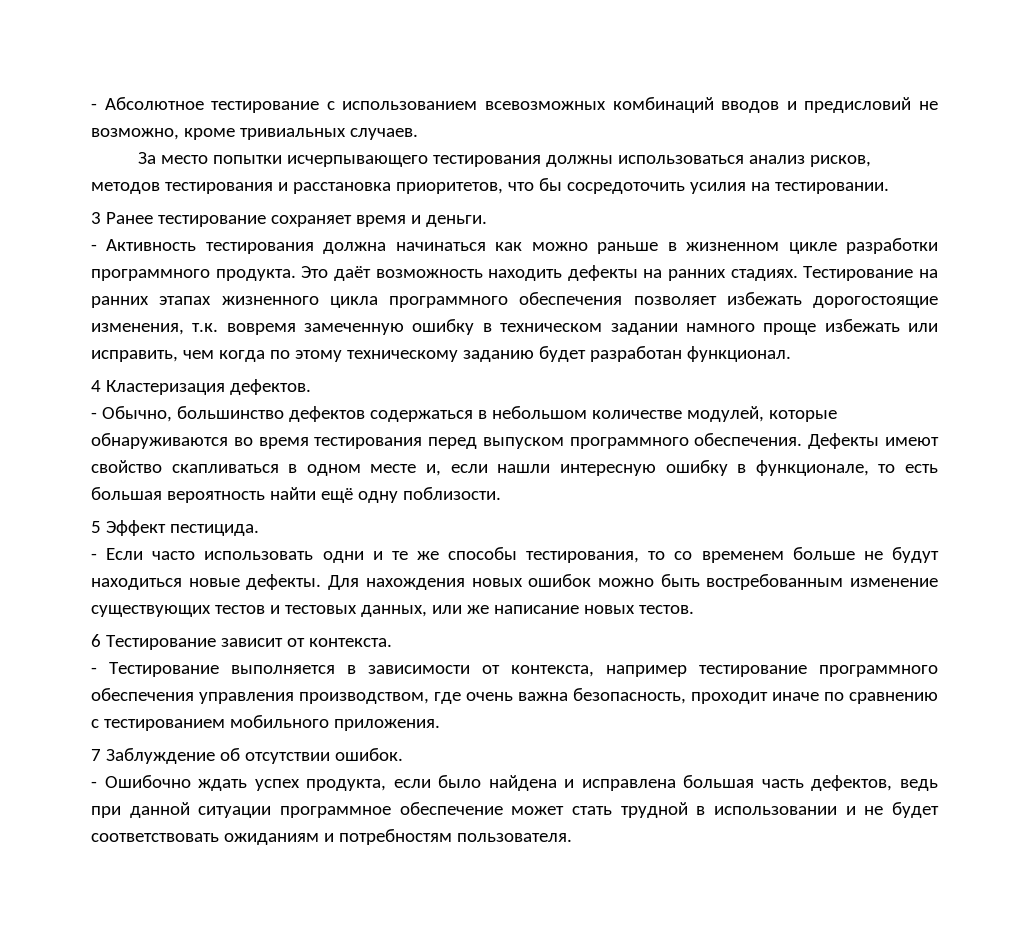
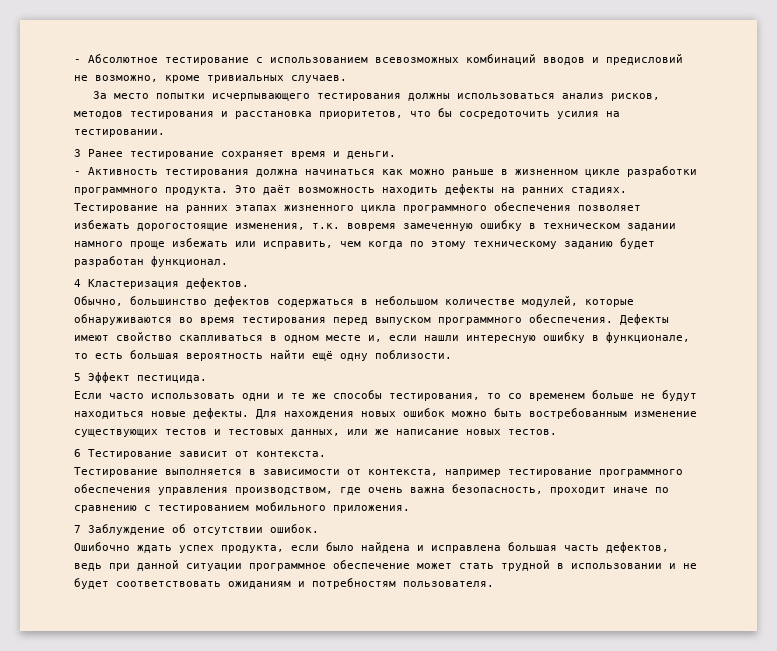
[91,412,97,419] - -> (249, 283) none
[91,553,97,560] - -> (207, 379) none
[91,667,97,674] - -> (326, 454) none
[91,781,97,788] - -> (319, 528) none

